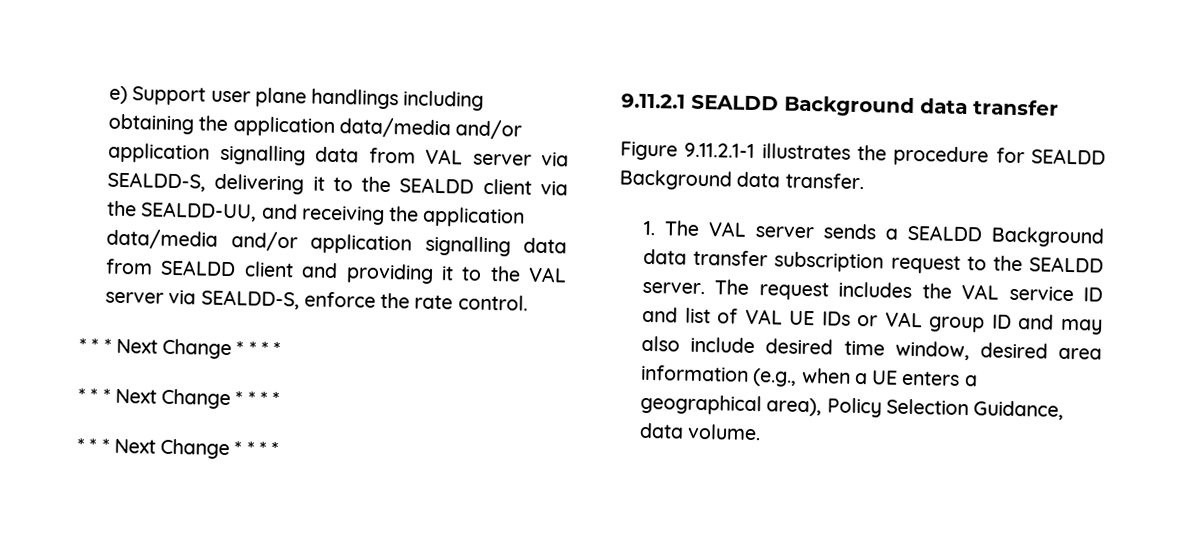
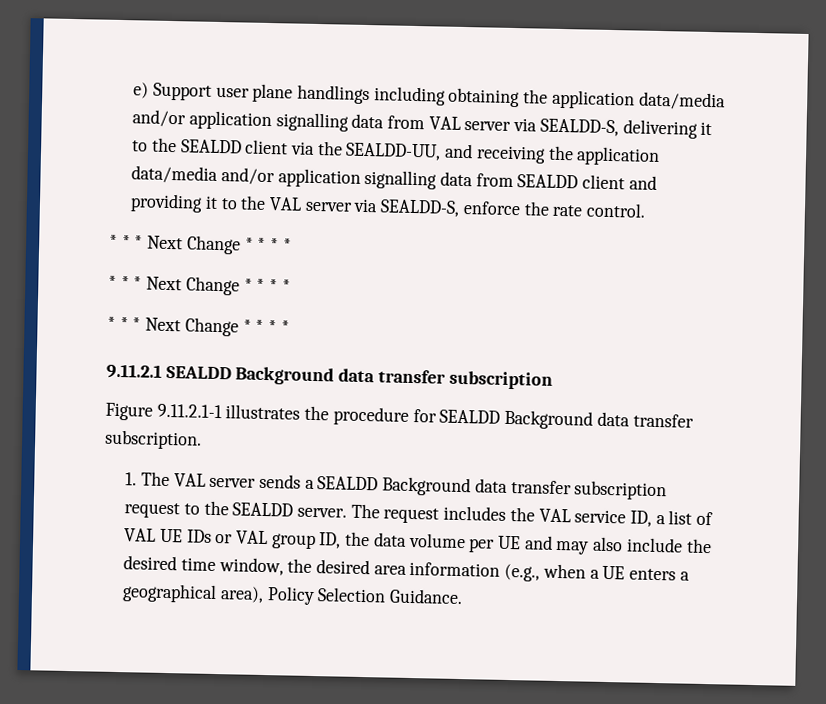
(1059, 107) none -> [448,370,553,390] subscription
[784,172,864,190] transfer. -> [632,413,694,428] [104,429,202,450] transfer subscription.
[1083,287,1103,302] [642,306,679,323] ID and -> [630,510,666,527] ID, a
[991,314,1012,329] ID -> [318,531,522,553] ID, the data volume per UE
(756, 345) none -> [685,538,712,554] the
(970, 350) none -> [287,558,313,573] the
[973,400,1065,420] [639,422,762,441] Guidance, data volume. -> [388,588,463,605] Guidance.

